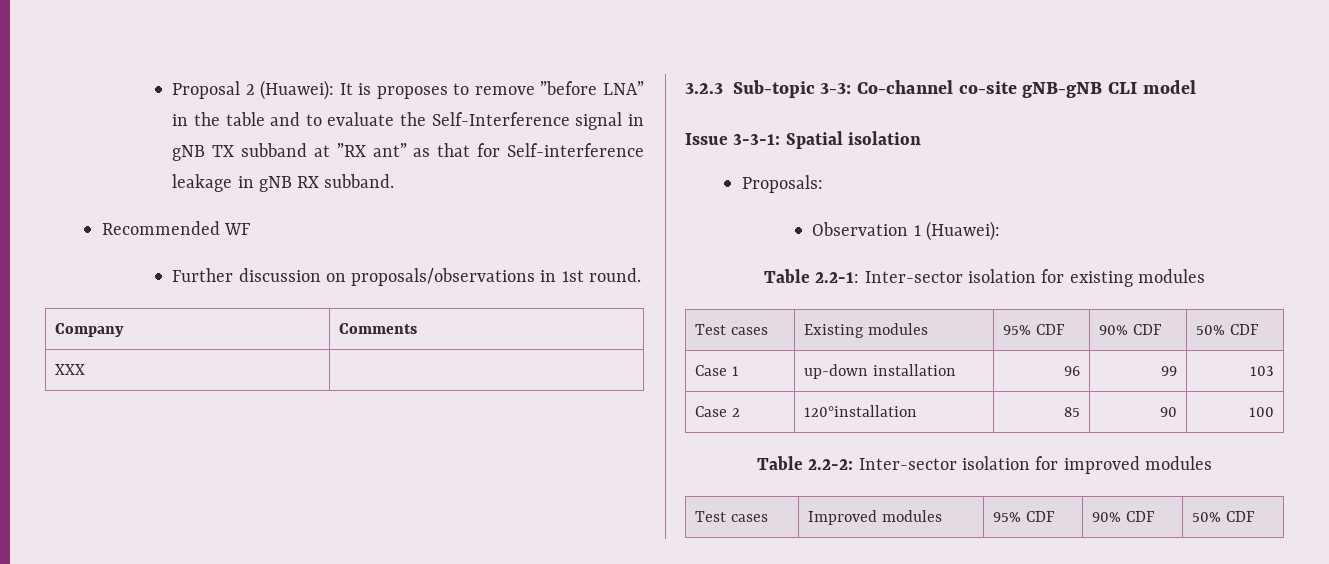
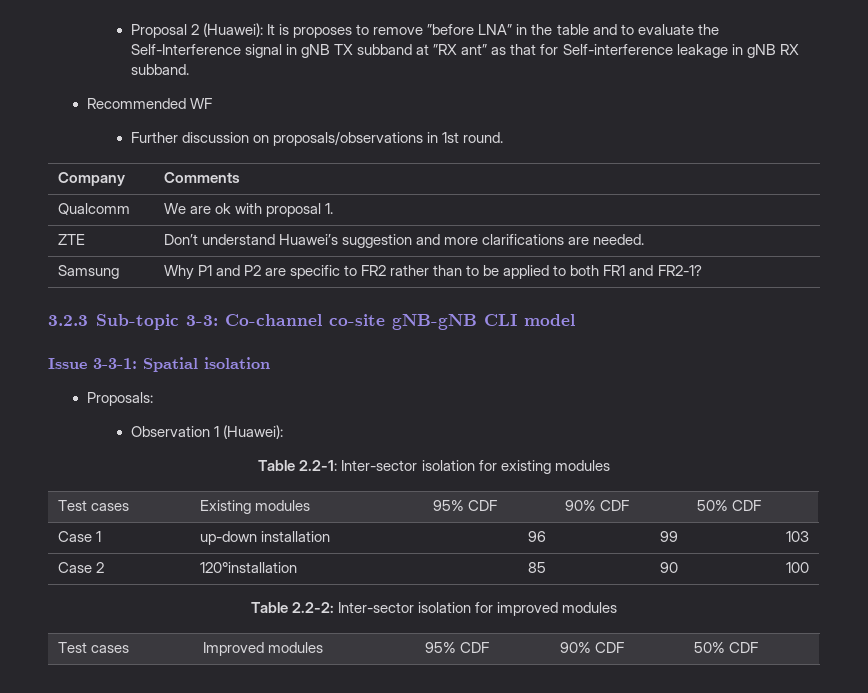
[55,364,86,375] XXX | -> [57,203,130,215] [163,203,333,217] [57,234,85,245] [163,234,645,248] [57,265,119,279] [163,265,702,280] Qualcomm | We are ok with proposal 1. // ZTE | Don’t understand Huawei’s suggestion and more clarifications are needed. // Samsung | Why P1 and P2 are specific to FR2 rather than to be applied to both FR1 and FR2-1?

